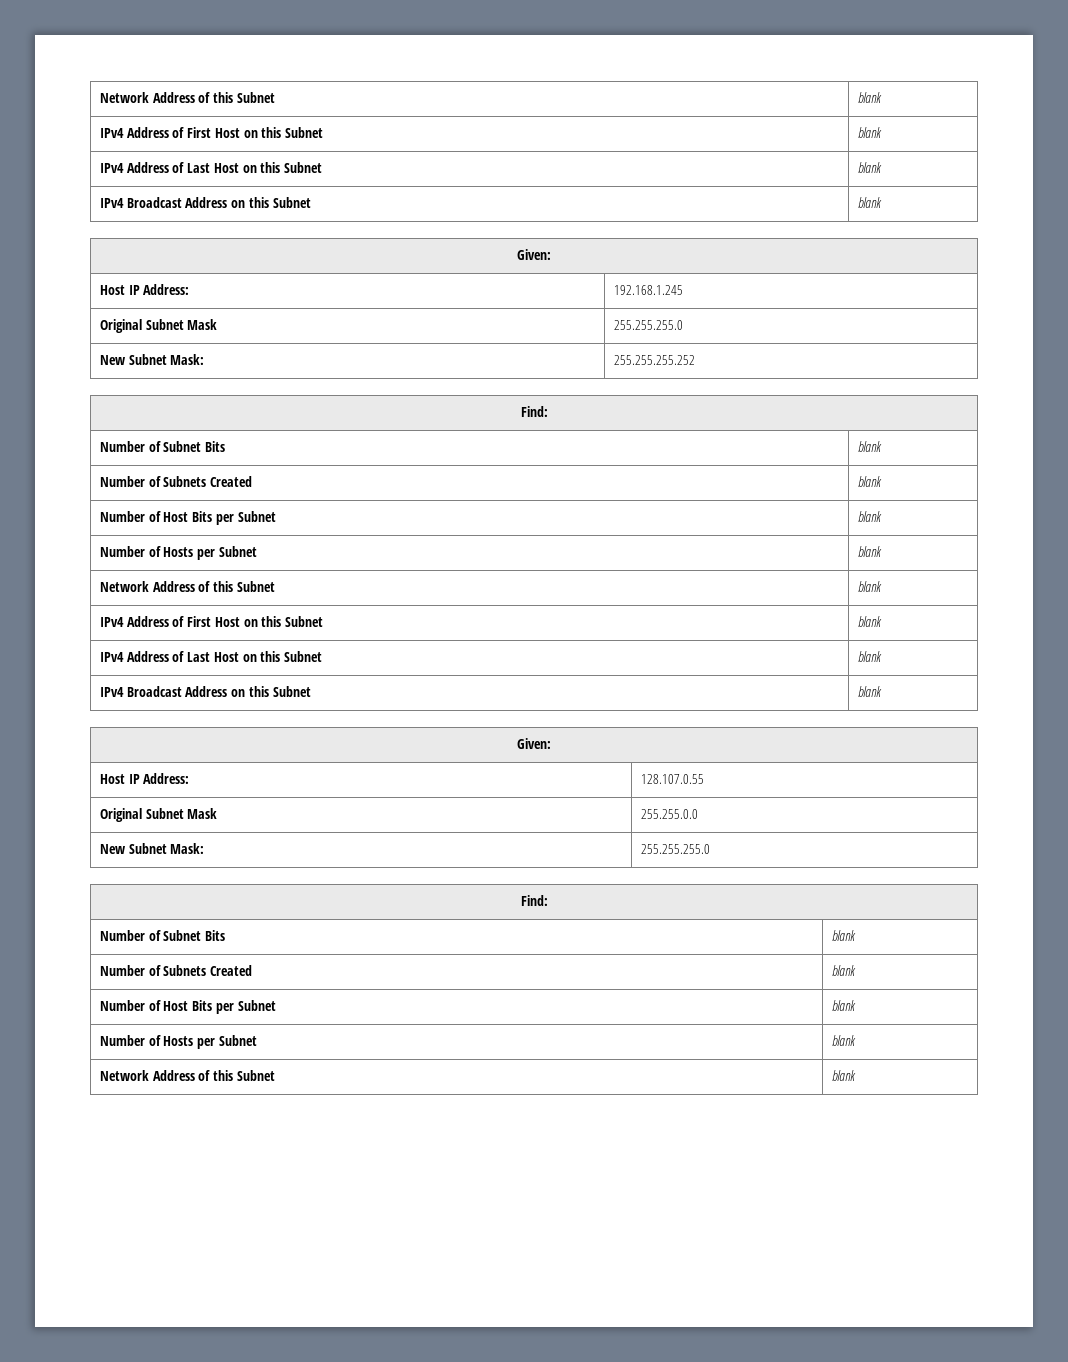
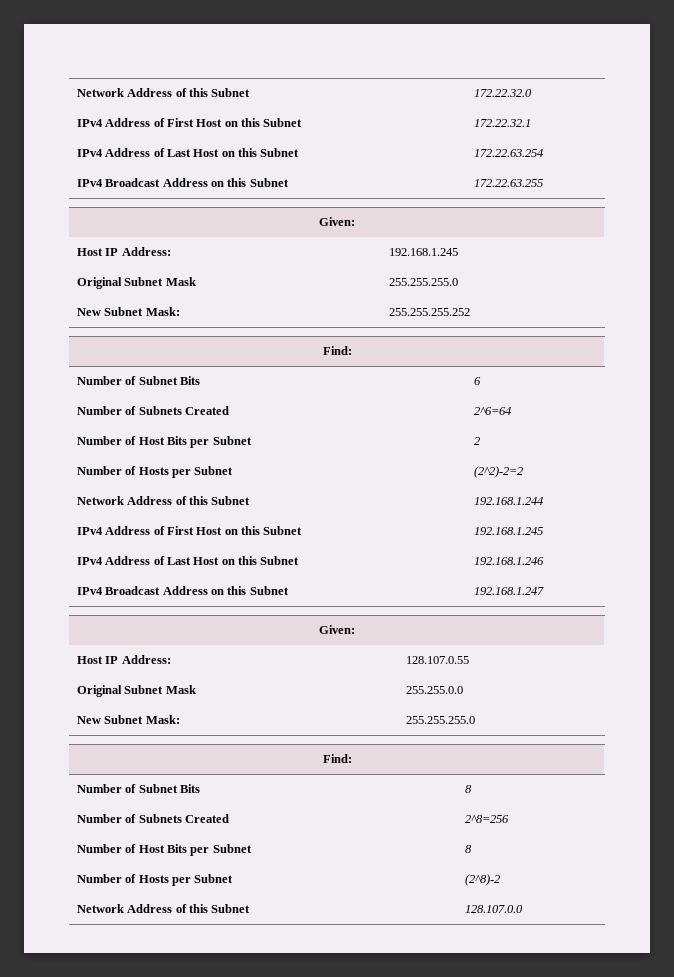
[99,92,275,103] [857,92,882,103] [99,127,324,138] [857,127,882,138] [99,162,323,173] [857,162,882,173] [99,197,311,208] [857,197,882,208] Network Address of this Subnet | blank // IPv4 Address of First Host on this Subnet | blank // IPv4 Address of Last Host on this Subnet | blank // IPv4 Broadcast Address on this Subnet | blank -> [76,88,251,97] [473,89,532,97] [76,118,303,127] [473,119,531,127] [76,148,300,157] [473,149,543,157] [76,178,289,187] [473,179,543,187] Network Address of this Subnet | 172.22.32.0 // IPv4 Address of First Host on this Subnet | 172.22.32.1 // IPv4 Address of Last Host on this Subnet | 172.22.63.254 // IPv4 Broadcast Address on this Subnet | 172.22.63.255
[857,441,882,452] [99,476,253,487] [857,476,882,487] [99,511,276,525] [857,511,882,522] [99,546,257,560] [857,546,882,557] [99,581,275,592] [857,581,882,592] [99,616,324,627] [857,616,882,627] [99,651,323,662] [857,651,882,662] [99,686,311,697] [857,686,882,697] blank // Number of Subnets Created | blank // Number of Host Bits per Subnet | blank // Number of Hosts per Subnet | blank // Network Address of this Subnet | blank // IPv4 Address of First Host on this Subnet | blank // IPv4 Address of Last Host on this Subnet | blank // IPv4 Broadcast Address on this Subnet | blank -> [473,377,481,385] [76,406,229,415] [473,407,511,415] [76,436,252,448] [473,437,480,445] [76,466,234,478] [473,466,523,478] [76,496,251,505] [473,497,543,505] [76,526,303,535] [473,527,543,535] [76,556,300,565] [473,557,544,565] [76,586,289,595] [473,587,544,595] 6 // Number of Subnets Created | 2^6=64 // Number of Host Bits per Subnet | 2 // Number of Hosts per Subnet | (2^2)-2=2 // Network Address of this Subnet | 192.168.1.244 // IPv4 Address of First Host on this Subnet | 192.168.1.245 // IPv4 Address of Last Host on this Subnet | 192.168.1.246 // IPv4 Broadcast Address on this Subnet | 192.168.1.247
[831,930,856,941] [99,965,253,976] [831,965,856,976] [99,1000,276,1014] [831,1000,856,1011] [99,1035,257,1049] [831,1035,856,1046] [99,1070,275,1081] [831,1070,856,1081] blank // Number of Subnets Created | blank // Number of Host Bits per Subnet | blank // Number of Hosts per Subnet | blank // Network Address of this Subnet | blank -> [464,785,472,793] [76,814,229,823] [464,815,509,823] [76,844,252,856] [464,845,472,853] [76,874,234,886] [464,874,500,886] [76,904,251,913] [464,905,523,913] 8 // Number of Subnets Created | 2^8=256 // Number of Host Bits per Subnet | 8 // Number of Hosts per Subnet | (2^8)-2 // Network Address of this Subnet | 128.107.0.0

